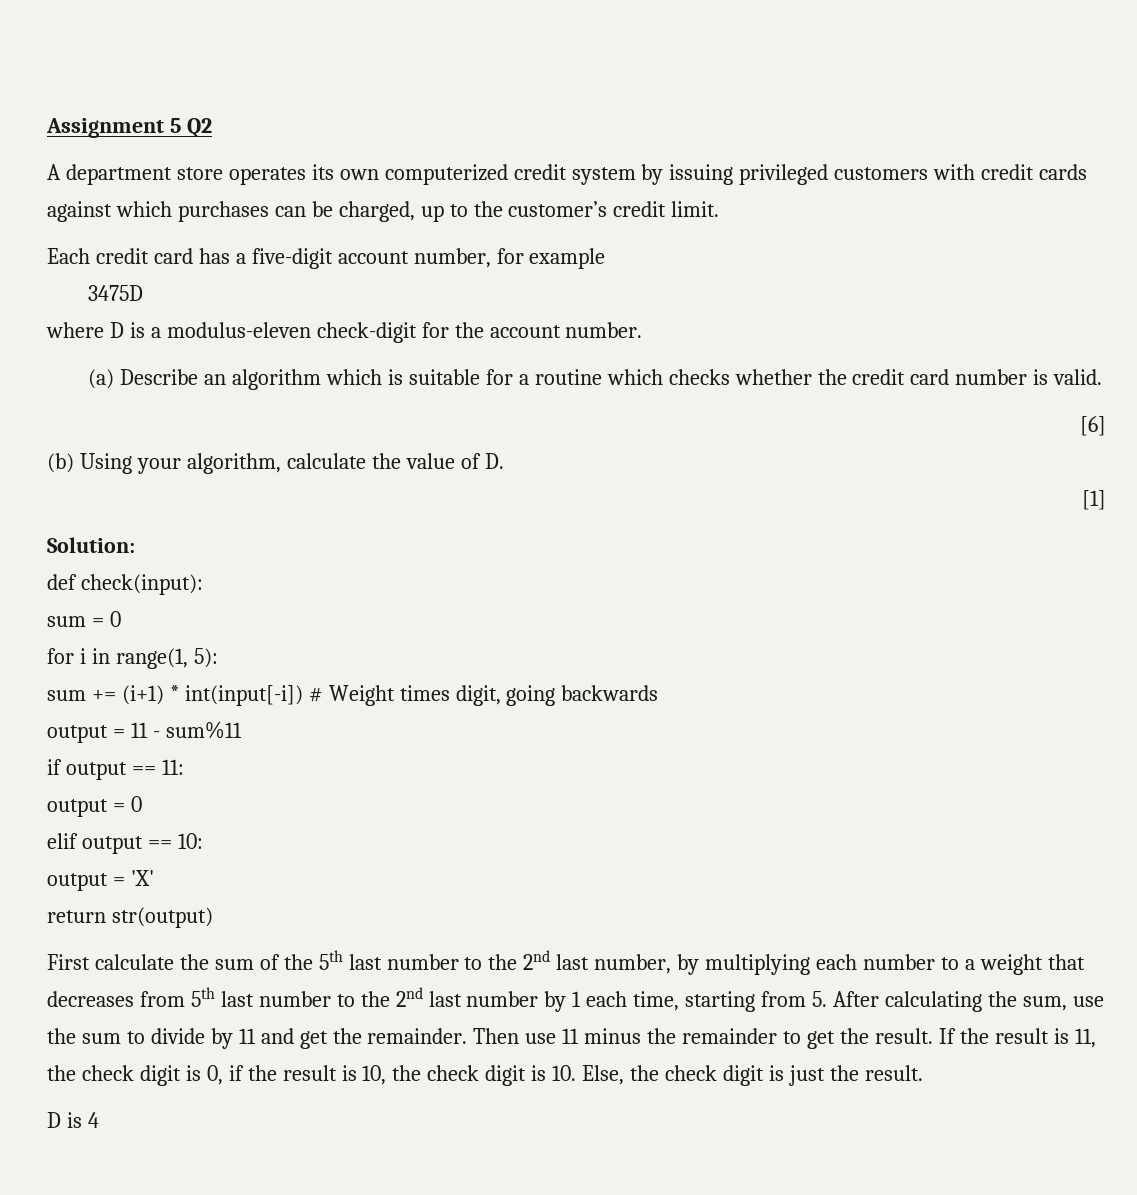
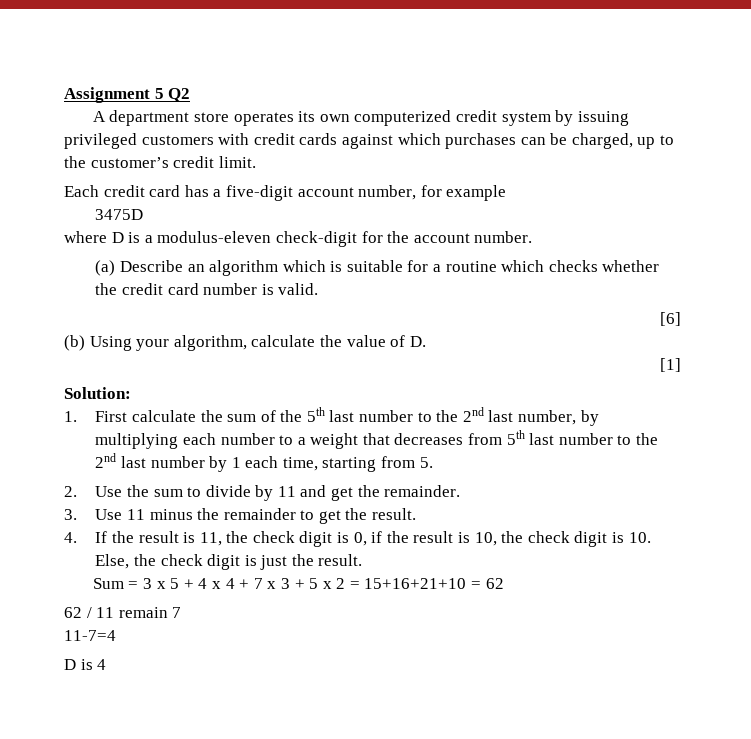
[47,574,203,595] [47,611,121,627] [47,648,218,669] [47,685,659,706] [47,721,242,743] [47,759,184,780] [47,796,142,817] [47,833,203,854] [47,870,154,891] [47,907,213,928] def check(input): // sum = 0 // for i in range(1, 5): // sum += (i+1) * int(input[-i]) # Weight times digit, going backwards // output = 11 - sum%11 // if output == 11: // output = 0 // elif output == 10: // output = 'X' // return str(output) // -> [64,411,77,422] 1.
[832,991,1104,1012] After calculating the sum, use -> [64,486,123,497] // 2. Use
[473,1028,557,1044] Then use -> [64,509,123,520] // 3. Use
(933, 1036) none -> [64,532,77,543] // 4.
(923, 1073) none -> [92,578,504,589] [64,607,182,618] [64,630,116,641] // Sum = 3 x 5 + 4 x 4 + 7 x 3 + 5 x 2 = 15+16+21+10 = 62 // 62 / 11 remain 7 // 11-7=4

